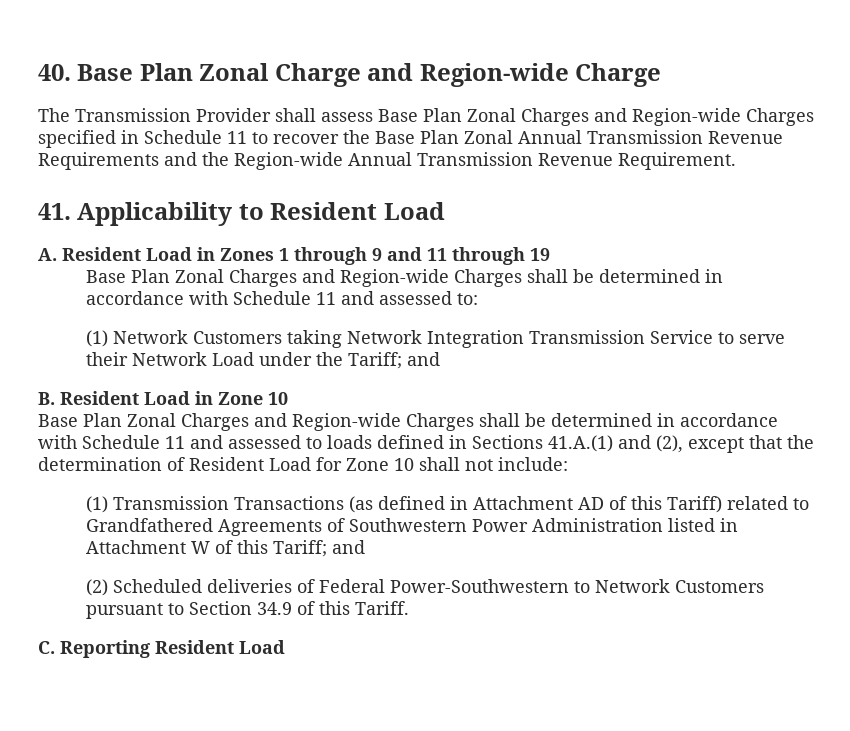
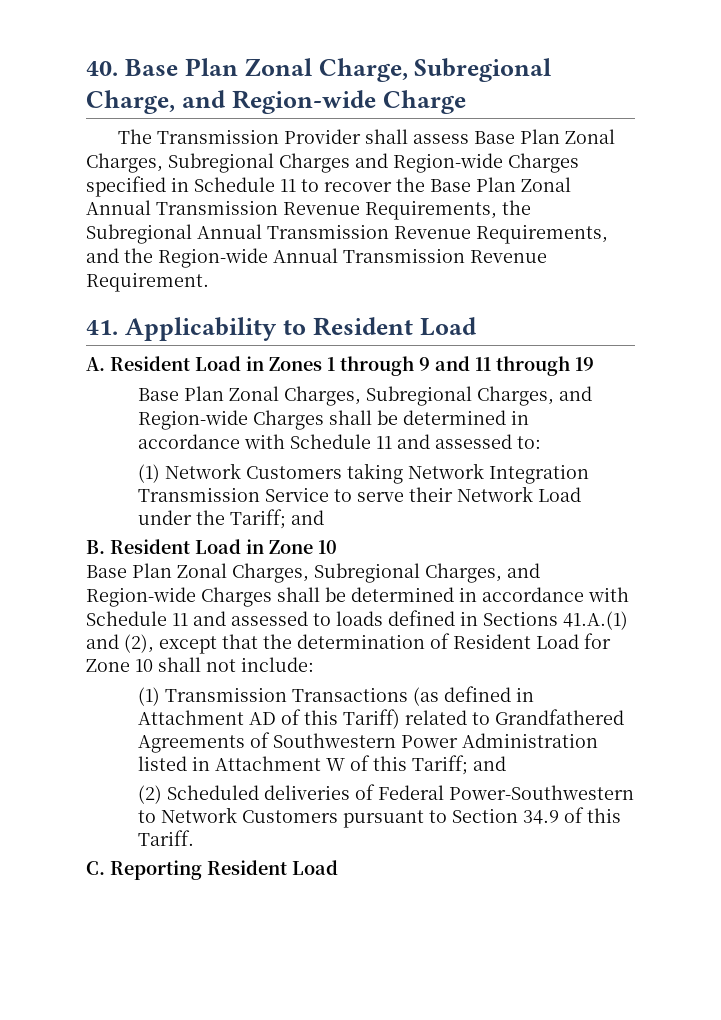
[274,63,361,87] Charge -> [318,58,552,82] [86,90,175,114] Charge, Subregional Charge,
(516, 115) none -> [86,153,274,173] Charges, Subregional
[38,152,159,170] Requirements -> [365,200,531,220] [86,224,608,244] Requirements, the Subregional Annual Transmission Revenue Requirements,
[229,269,298,287] Charges -> [284,386,555,406] Charges, Subregional Charges,
[181,413,249,431] Charges -> [232,563,502,583] Charges, Subregional Charges,

